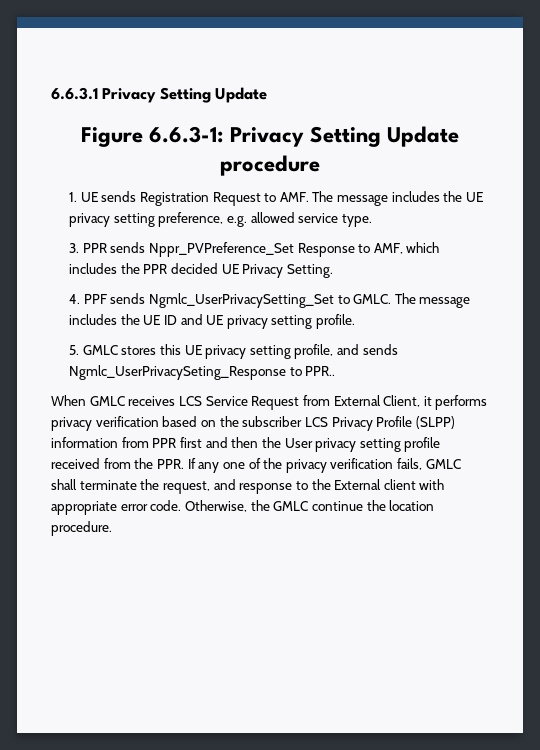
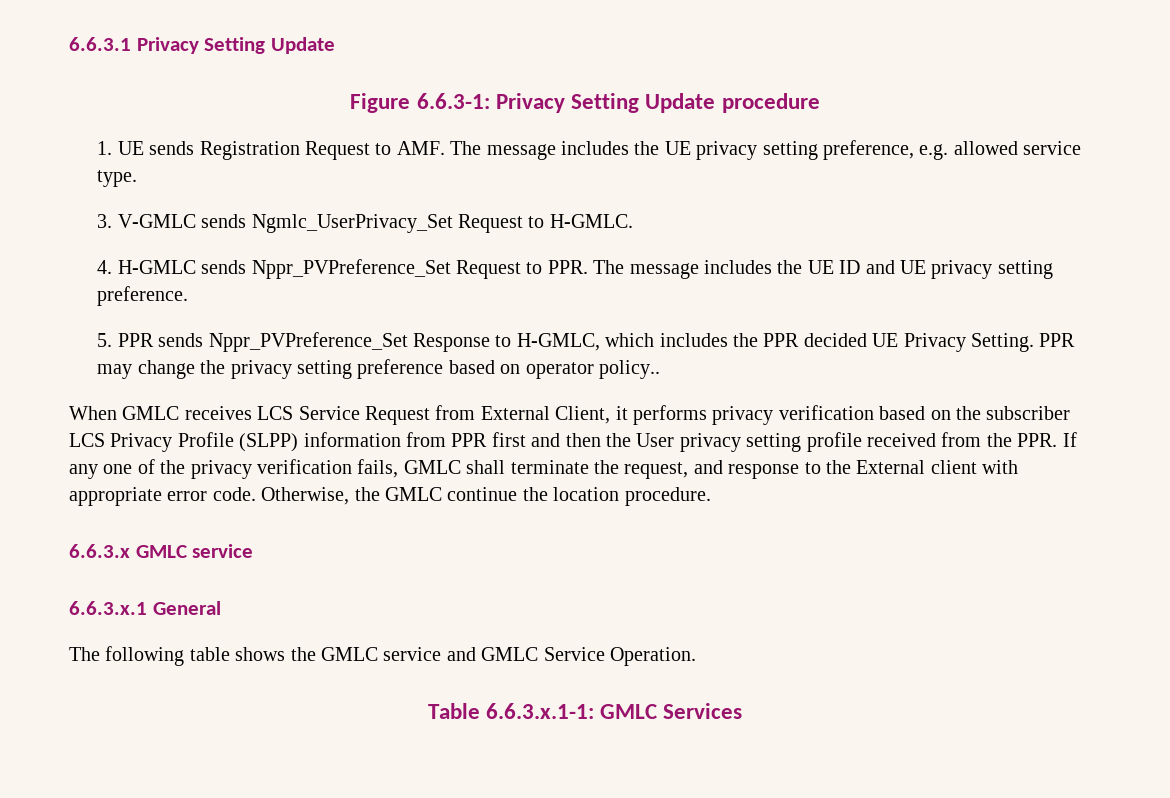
[82,242,440,257] [68,263,333,278] [68,293,392,308] PPR sends Nppr_PVPreference_Set Response to AMF, which includes the PPR decided UE Privacy Setting. // 4. PPF sends Ngmlc_UserPrivacySetting_Set to GMLC. -> [117,214,633,233] [97,259,588,279] V-GMLC sends Ngmlc_UserPrivacy_Set Request to H-GMLC. // 4. H-GMLC sends Nppr_PVPreference_Set Request to PPR.
[316,314,356,329] profile. -> [97,286,189,306] preference.
[82,344,398,359] [68,365,336,380] GMLC stores this UE privacy setting profile, and sends Ngmlc_UserPrivacySeting_Response to PPR.. -> [117,332,1076,352] [97,359,660,379] PPR sends Nppr_PVPreference_Set Response to H-GMLC, which includes the PPR decided UE Privacy Setting. PPR may change the privacy setting preference based on operator policy..
(112, 528) none -> [69,544,254,558] [69,601,221,615] [69,646,696,666] [427,703,743,719] // 6.6.3.x GMLC service // 6.6.3.x.1 General // The following table shows the GMLC service and GMLC Service Operation. // Table 6.6.3.x.1-1: GMLC Services

